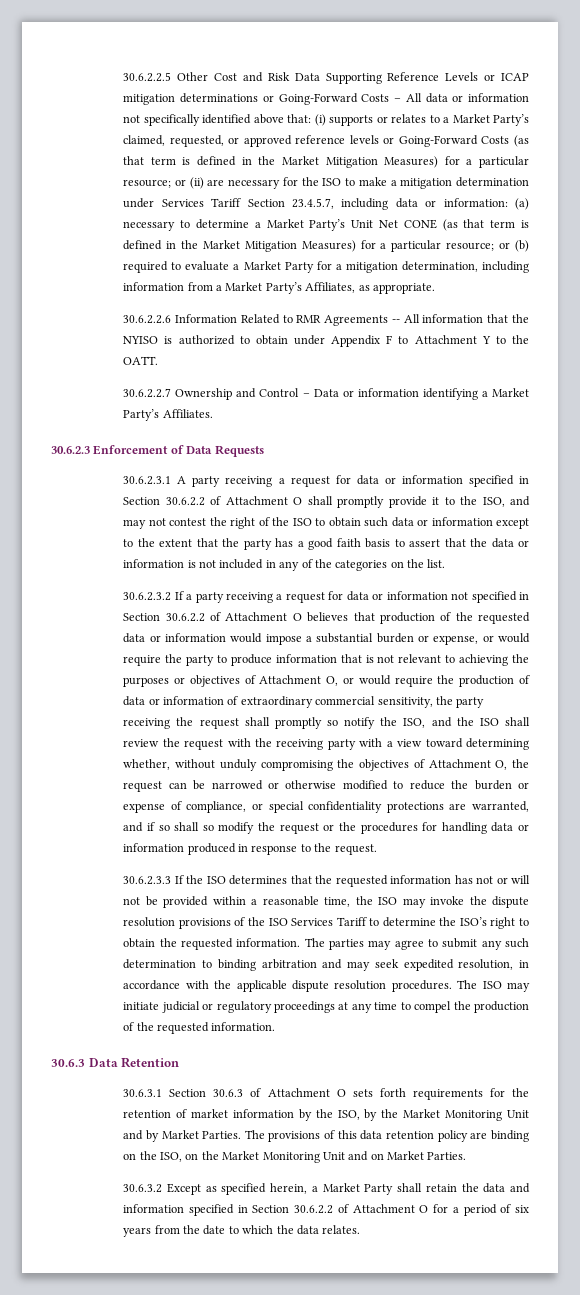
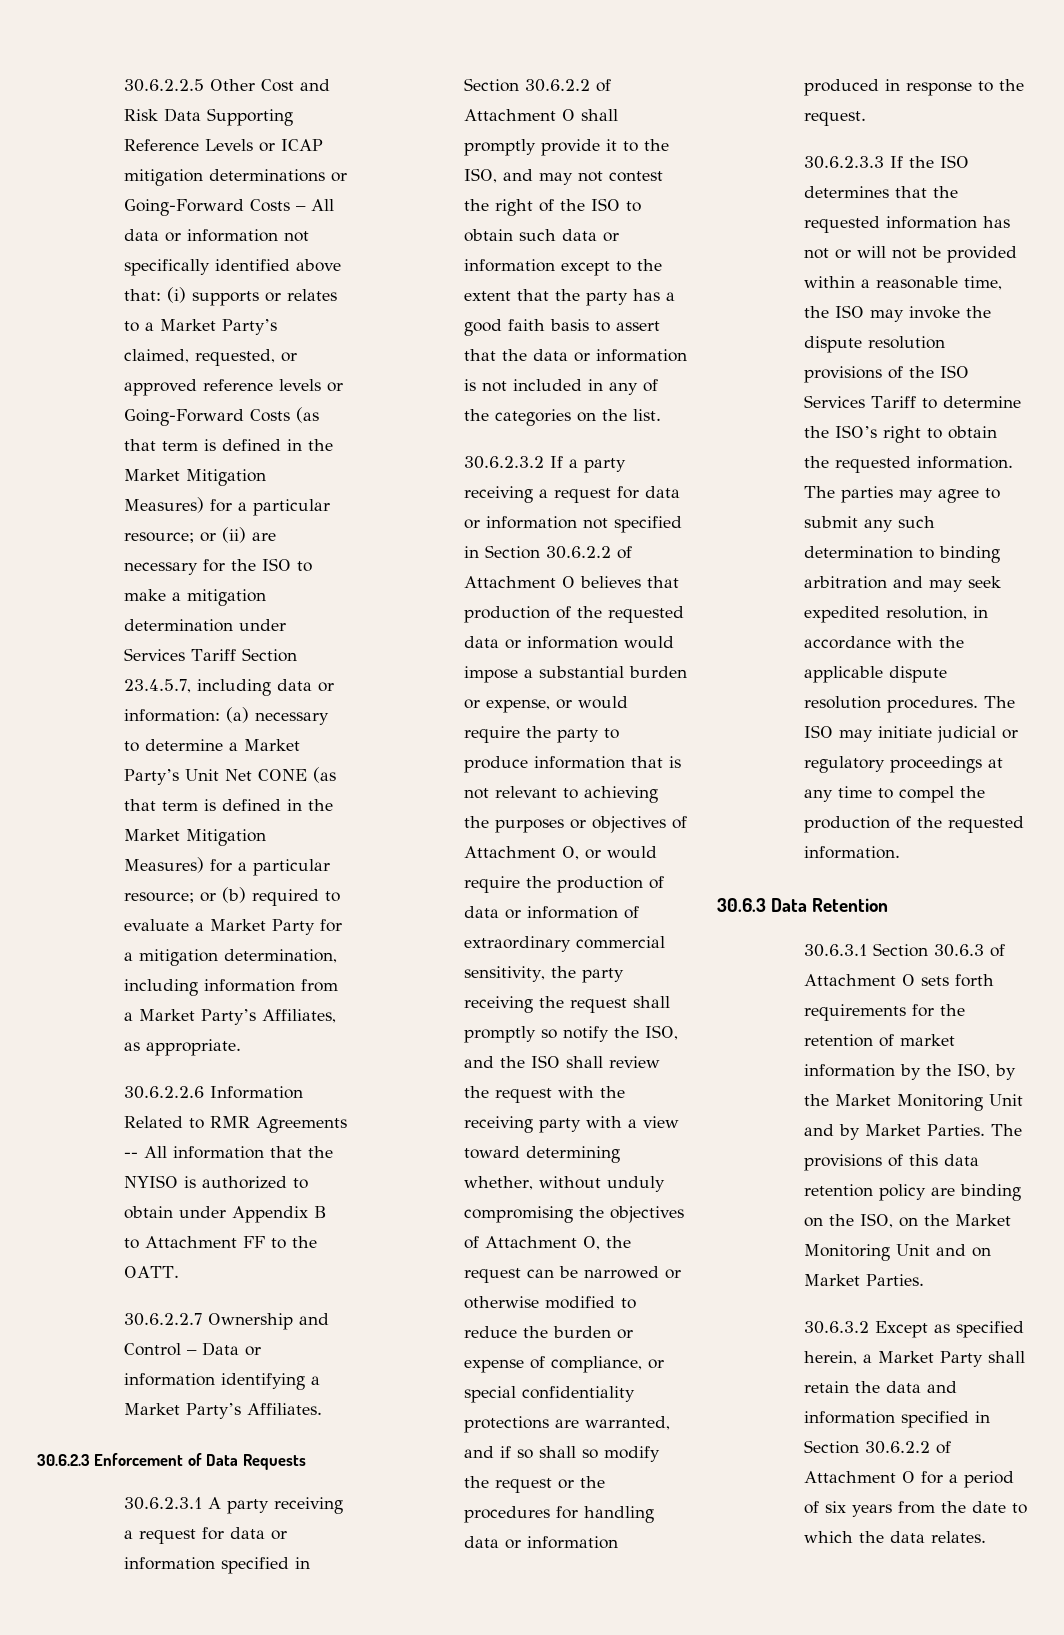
[386,335,393,344] F -> [313,1206,327,1218] B
[481,336,491,344] Y -> [242,1236,265,1248] FF

